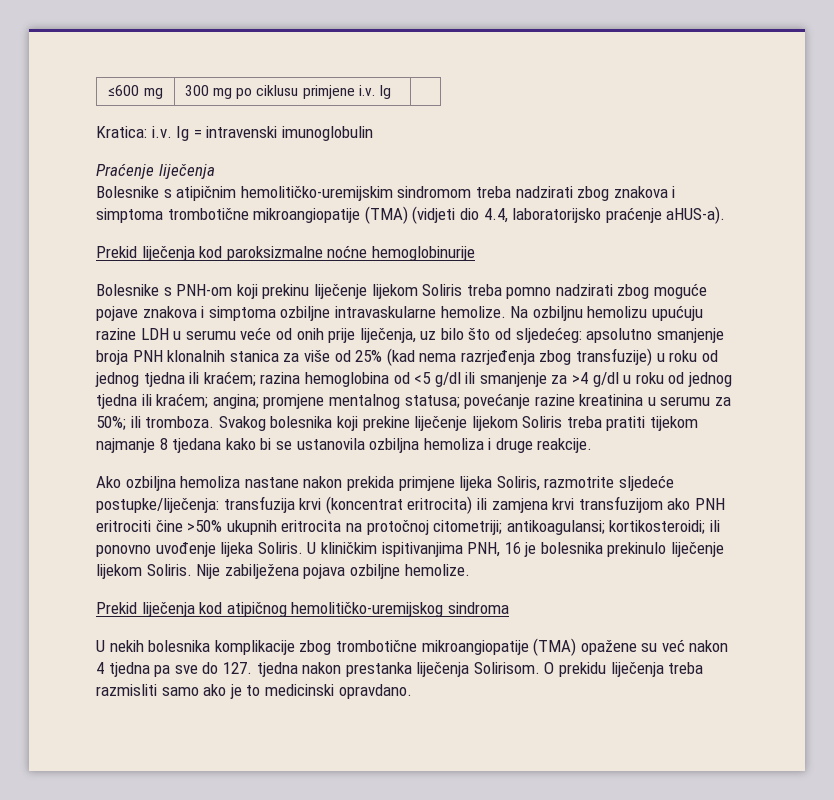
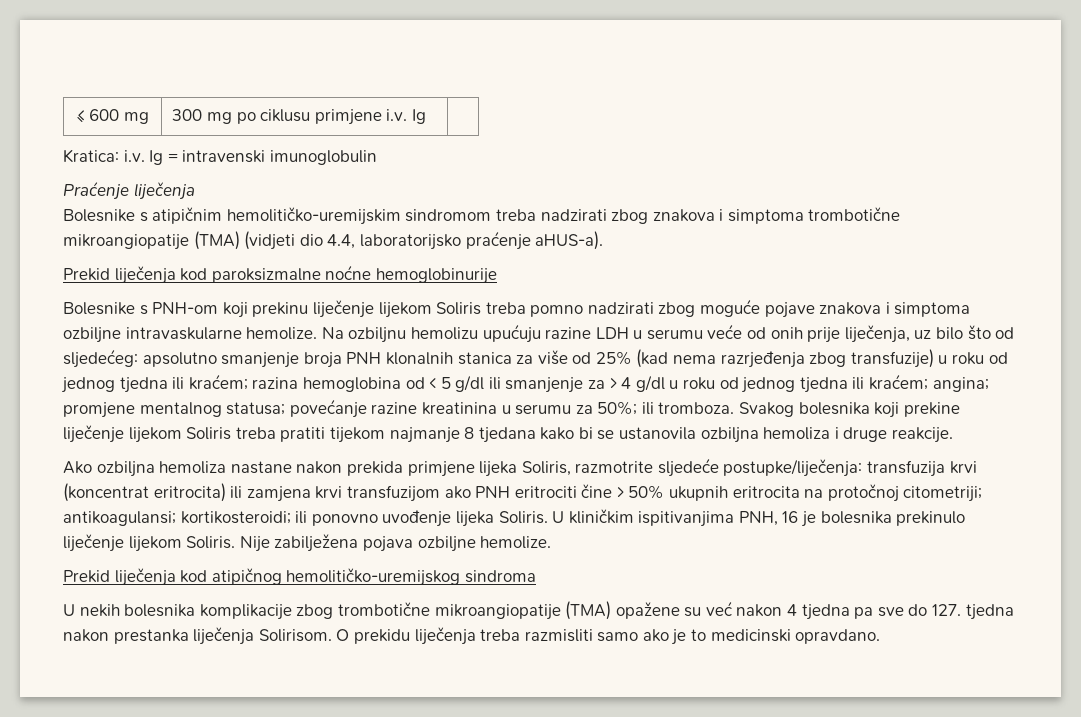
[108,85,140,96] ≤600 -> [76,109,119,123] ≤ 600
[414,372,432,384] <5 -> [429,377,451,389] < 5
[572,372,589,384] >4 -> [609,377,632,389] > 4
[187,520,223,532] >50% -> [616,485,665,499] > 50%

